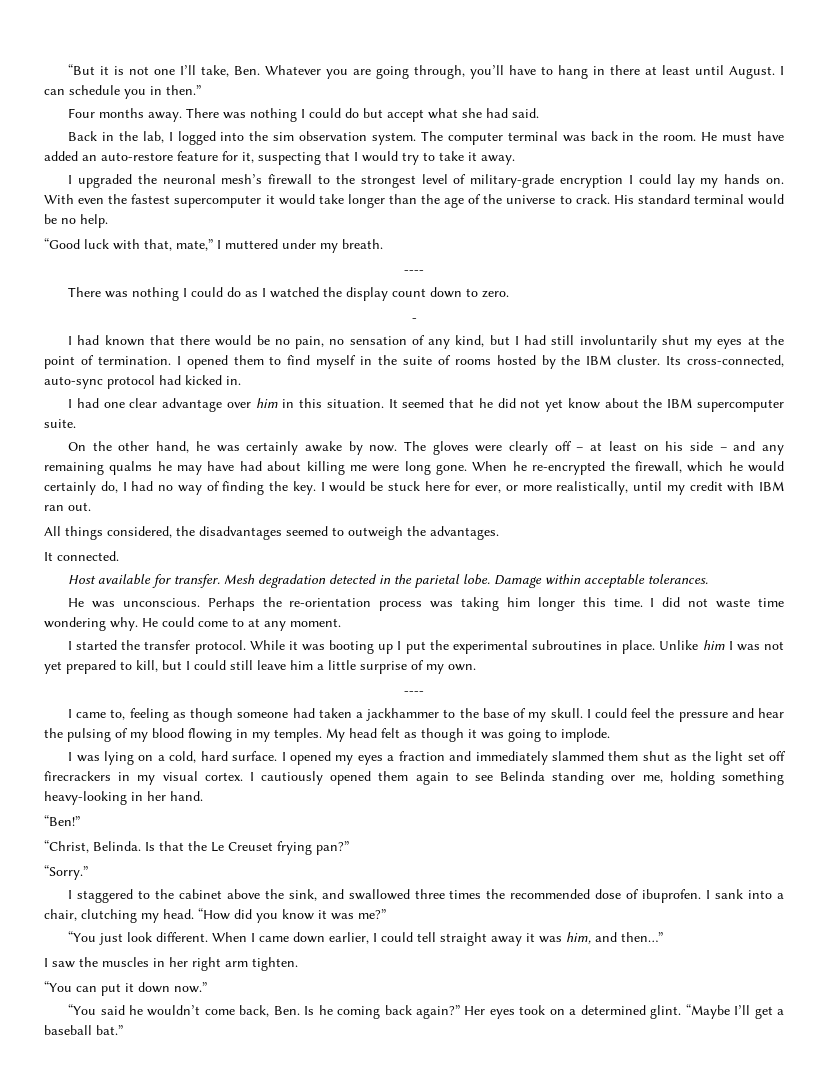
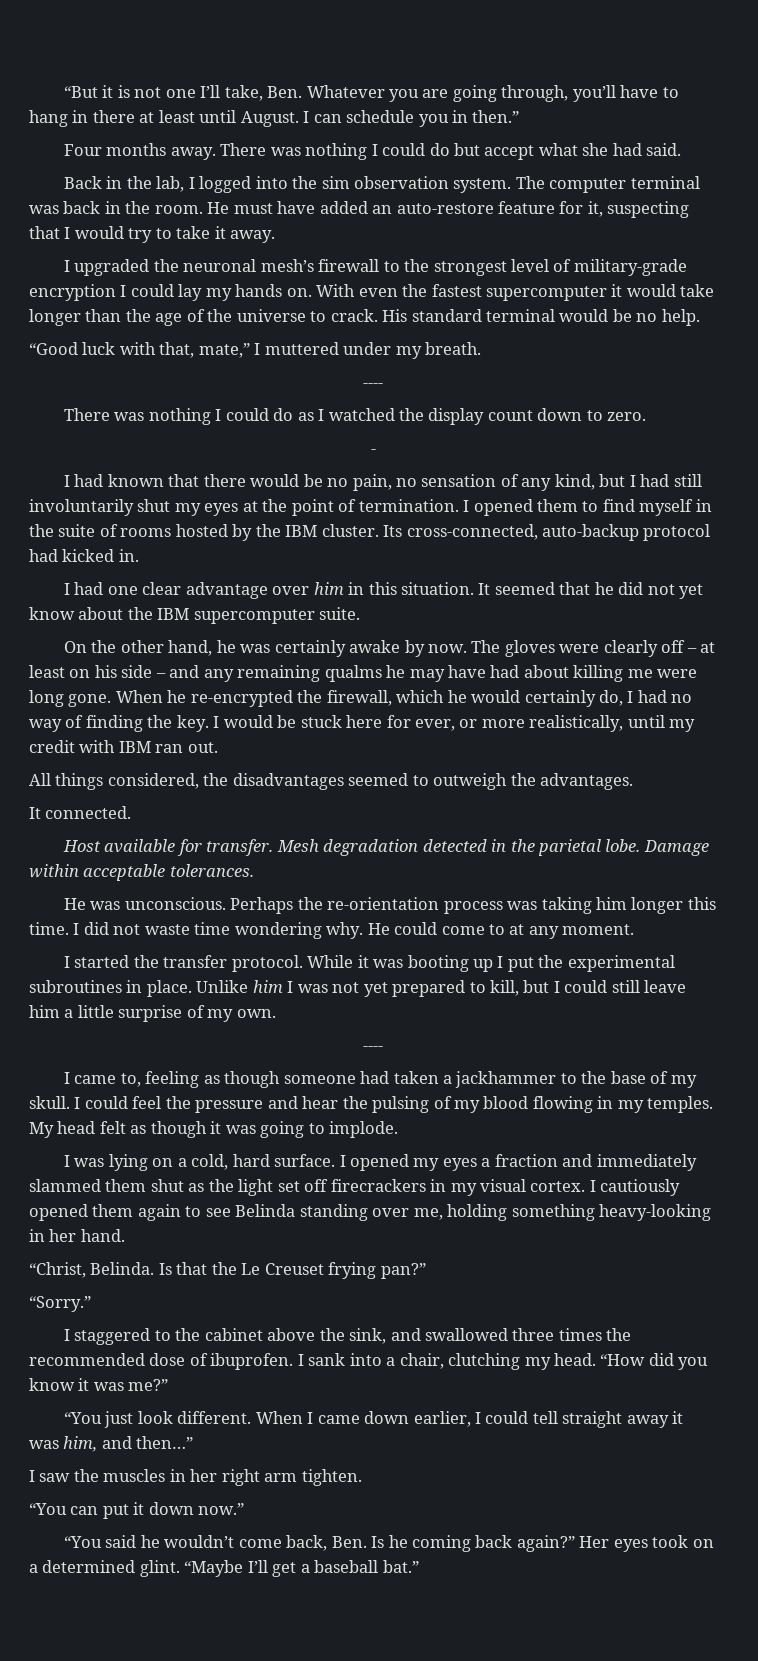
[44,376,103,389] auto-sync -> [542,524,640,541] auto-backup
[44,815,80,826] // “Ben!” -> (125, 1235) none

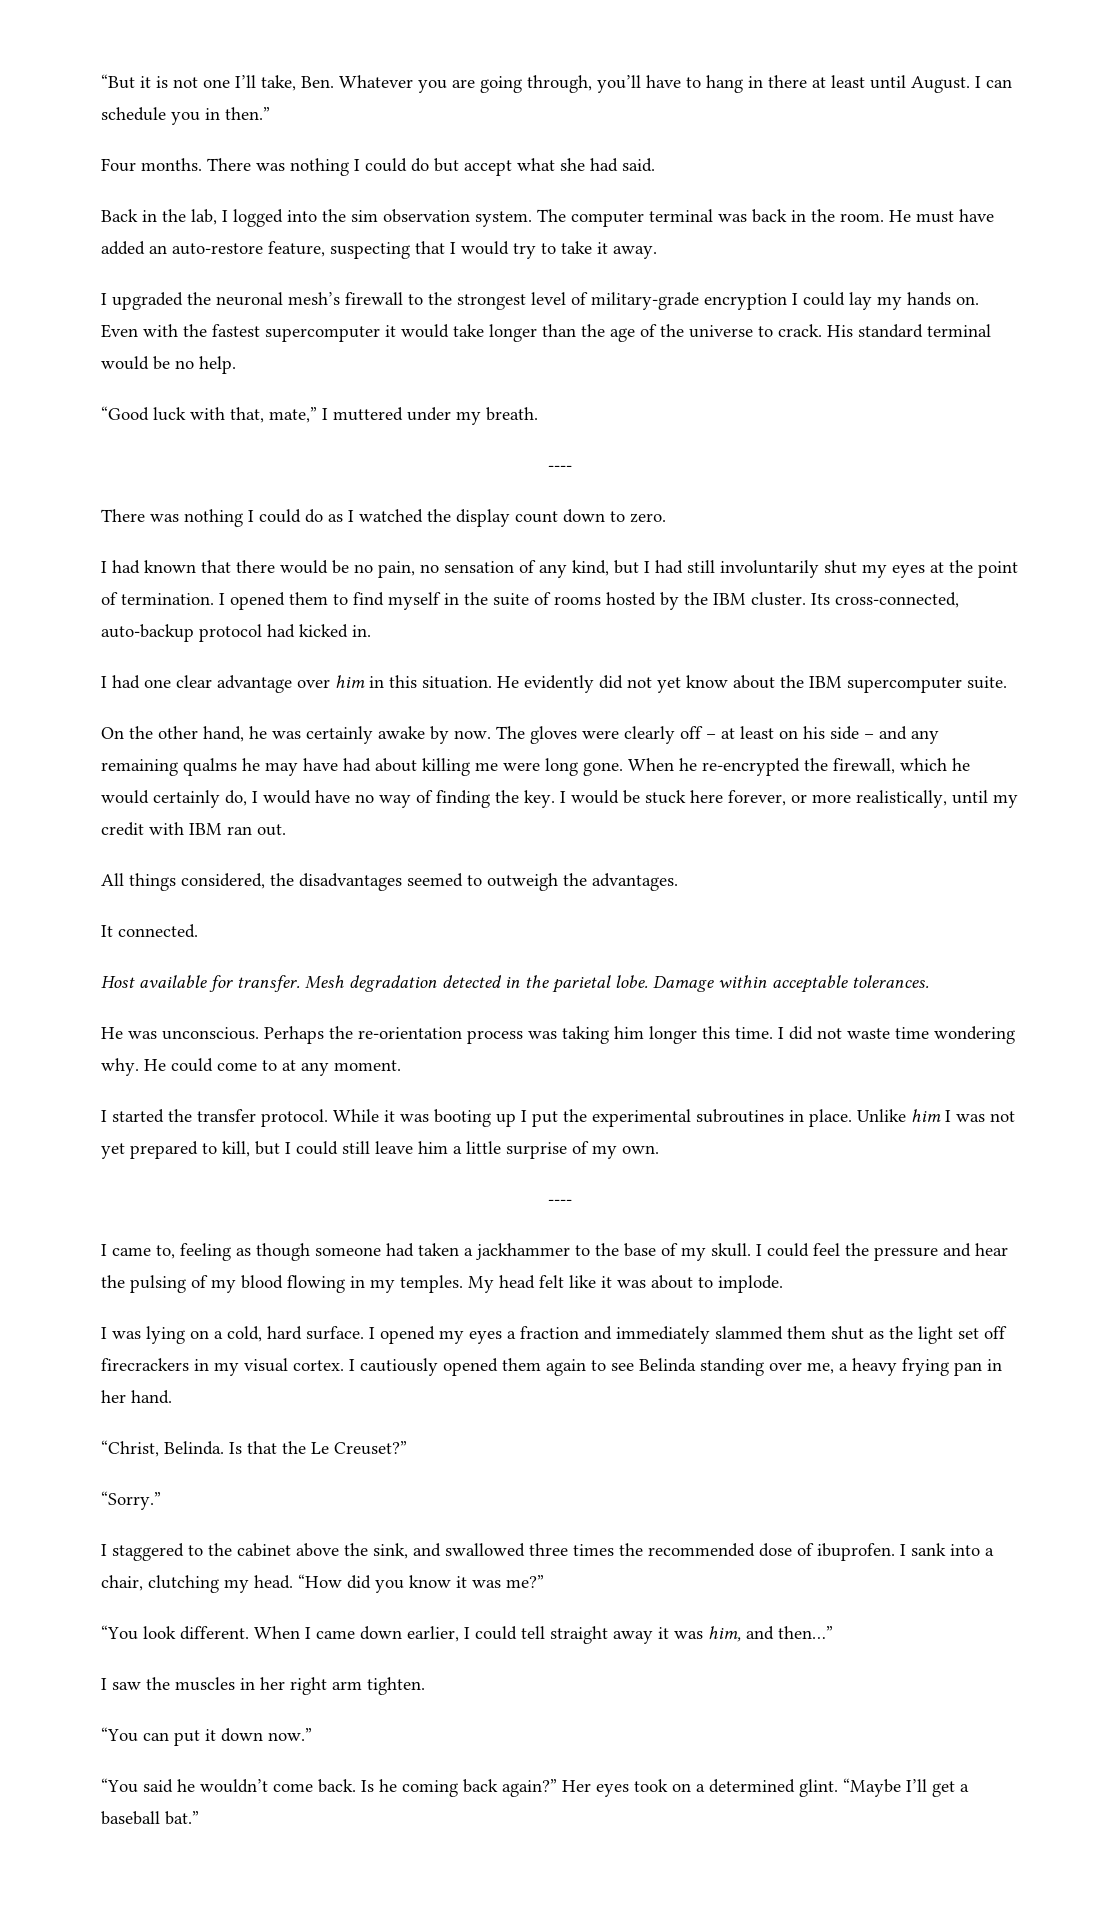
[106,143,216,160] months away. -> [141,158,202,171] months.
[498,201,603,217] feature for it, -> [268,241,325,257] feature,
[316,284,398,297] With even -> [101,324,178,338] Even with
[370,449,376,454] // - -> (666, 518) none
[478,582,614,595] It seemed that he -> [497,675,594,693] He evidently
[637,690,667,703] had -> [263,790,350,804] would have
[386,715,456,731] for ever, -> [728,790,786,806] forever,
[130,1121,305,1138] as though it was going -> [569,1275,693,1289] like it was about
[447,1204,712,1221] holding something heavy-looking -> [839,1358,982,1376] a heavy frying pan
[264,1262,426,1279] Creuset frying pan?” -> [334,1441,407,1455] Creuset?”
[104,1411,134,1428] just -> (138, 1632) none
[286,1535,367,1551] back, Ben. -> [318,1779,356,1793] back.

